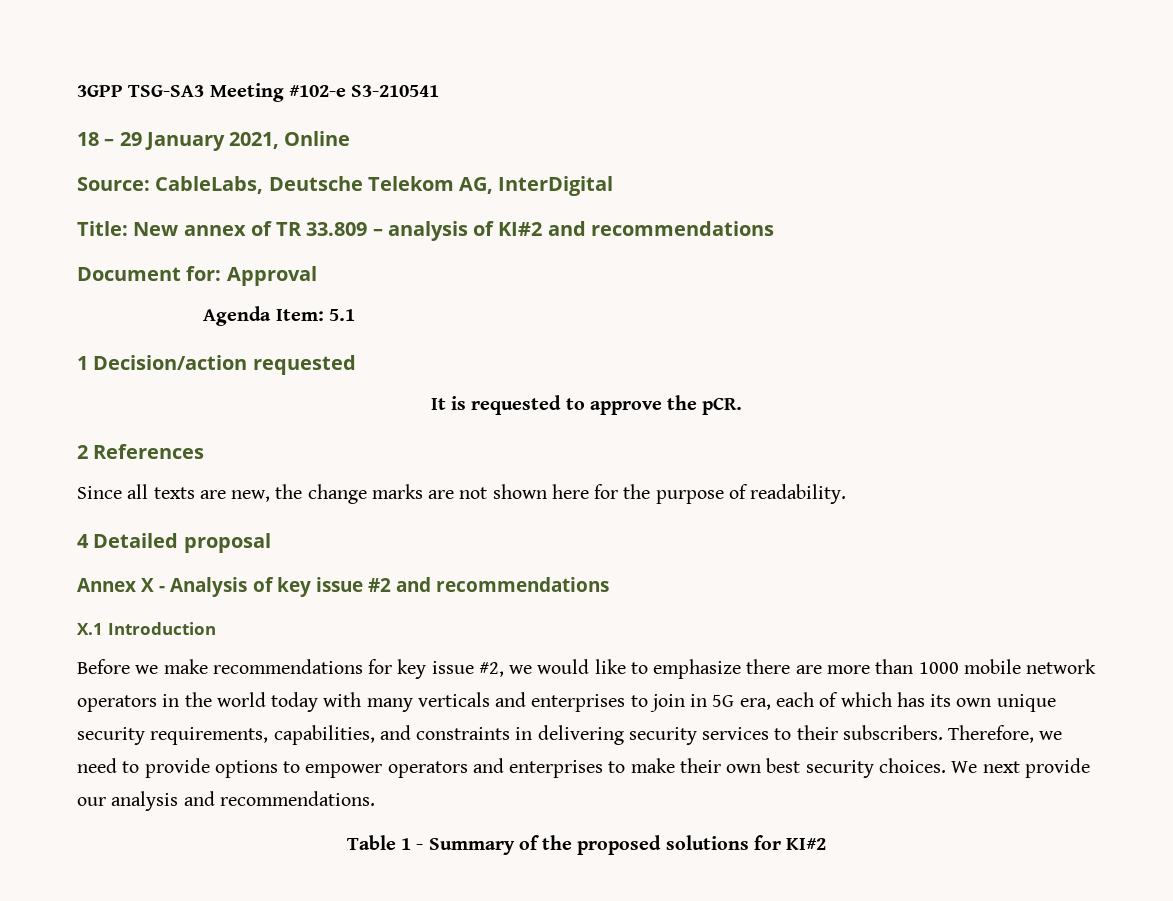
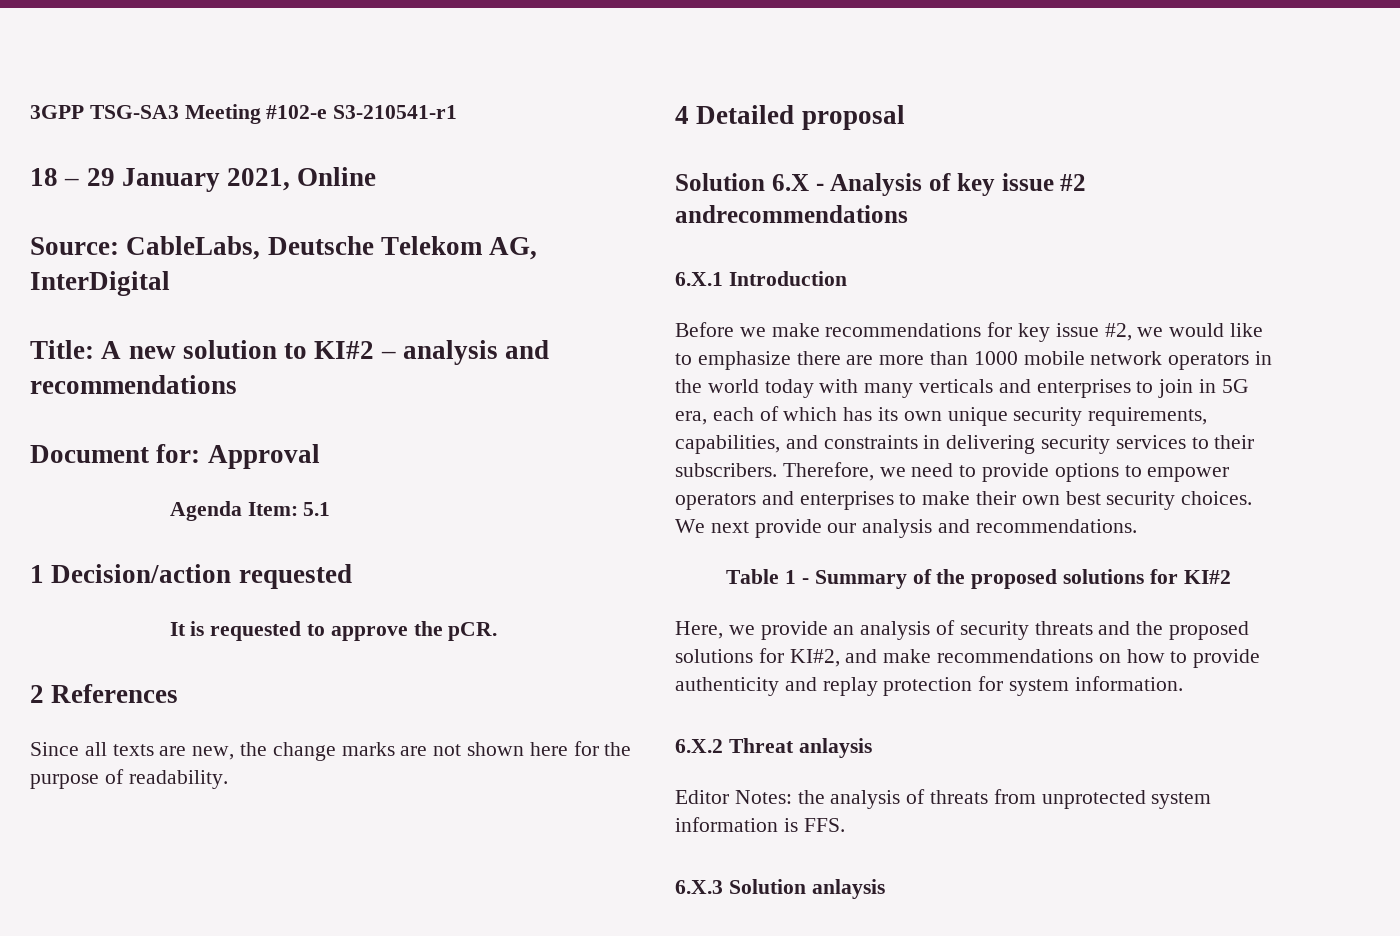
[351,85,440,97] S3-210541 -> [333,105,458,119] S3-210541-r1
[133,221,543,241] New annex of TR 33.809 – analysis of KI#2 -> [101,340,499,365] A new solution to KI#2 – analysis
[77,578,155,592] Annex X -> [675,173,809,191] Solution 6.X
[396,577,610,592] [77,623,103,635] and recommendations // X.1 -> [675,205,908,223] [675,272,723,286] andrecommendations // 6.X.1
(827, 844) none -> [675,620,1250,640] [675,648,1261,668] [675,676,1183,696] [675,738,872,758] [675,789,1212,809] [675,817,845,832] [675,879,885,899] // Here, we provide an analysis of security threats and the proposed solutions for KI#2, and make recommendations on how to provide authenticity and replay protection for system information. // 6.X.2 Threat anlaysis // Editor Notes: the analysis of threats from unprotected system information is FFS. // 6.X.3 Solution anlaysis

